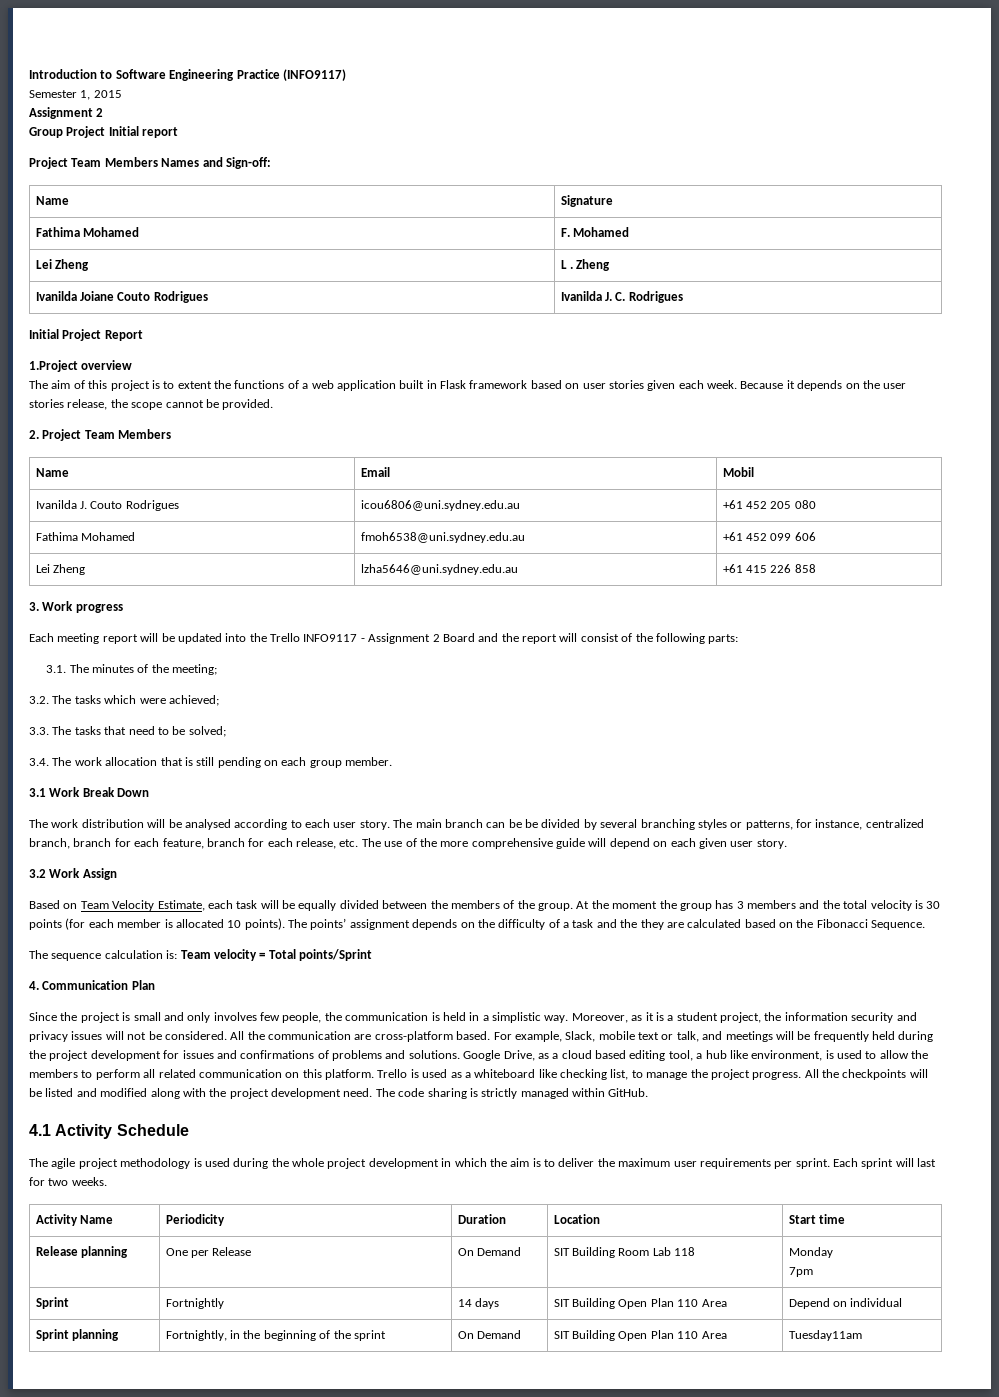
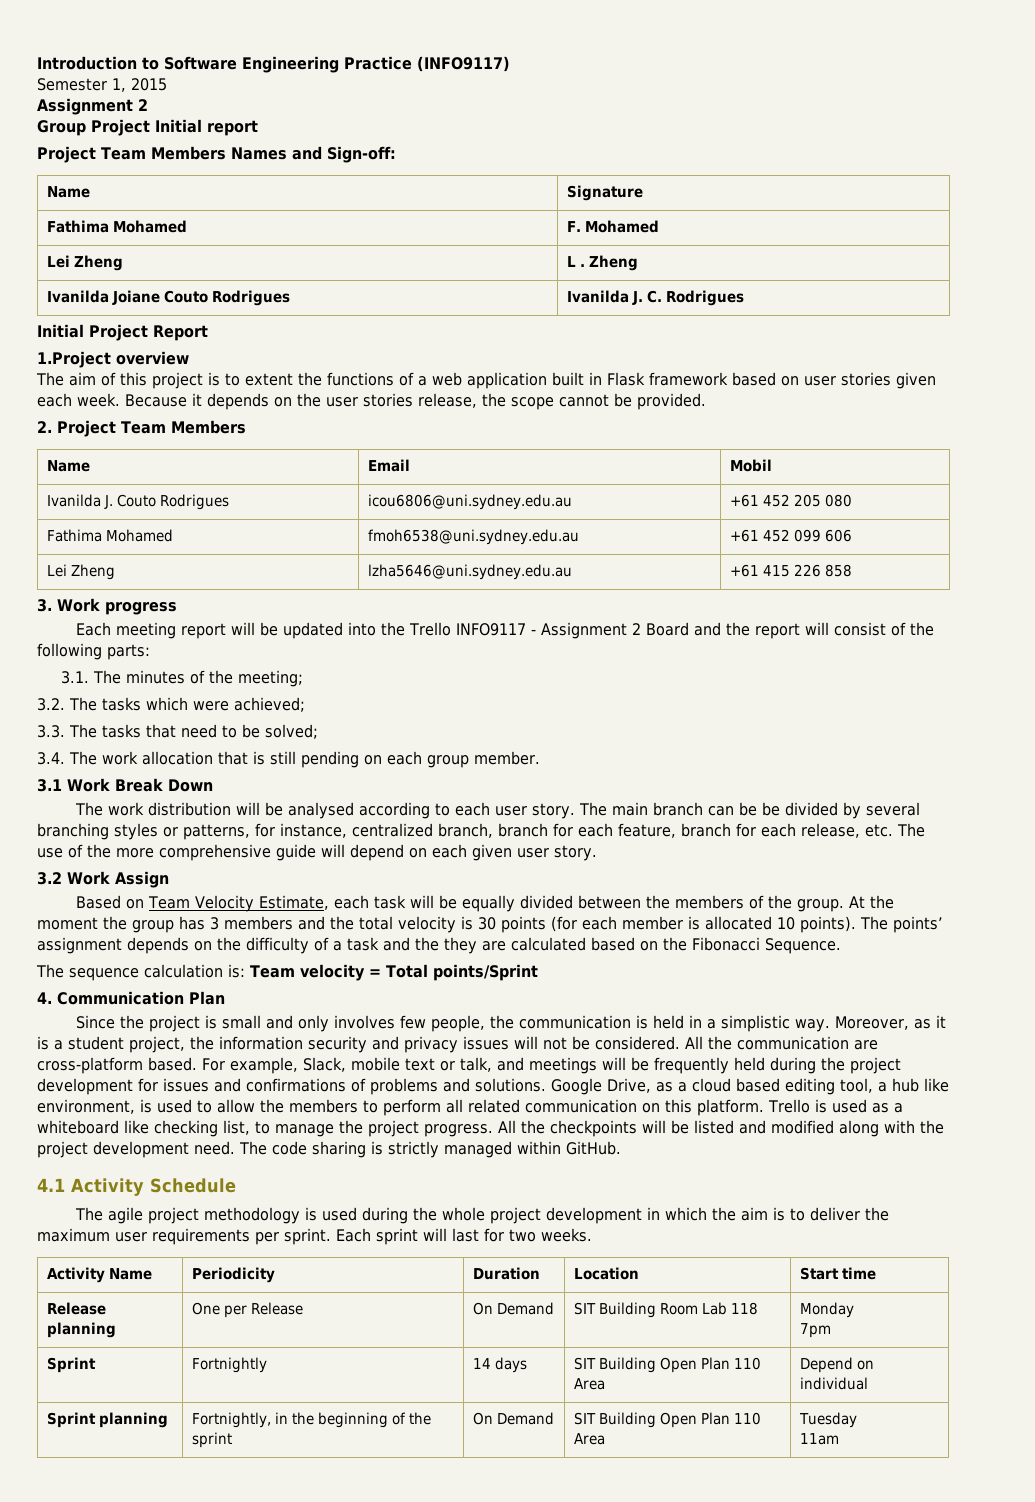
[788,1330,862,1341] Tuesday11am -> [799,1412,858,1428] [800,1433,840,1445] Tuesday // 11am

